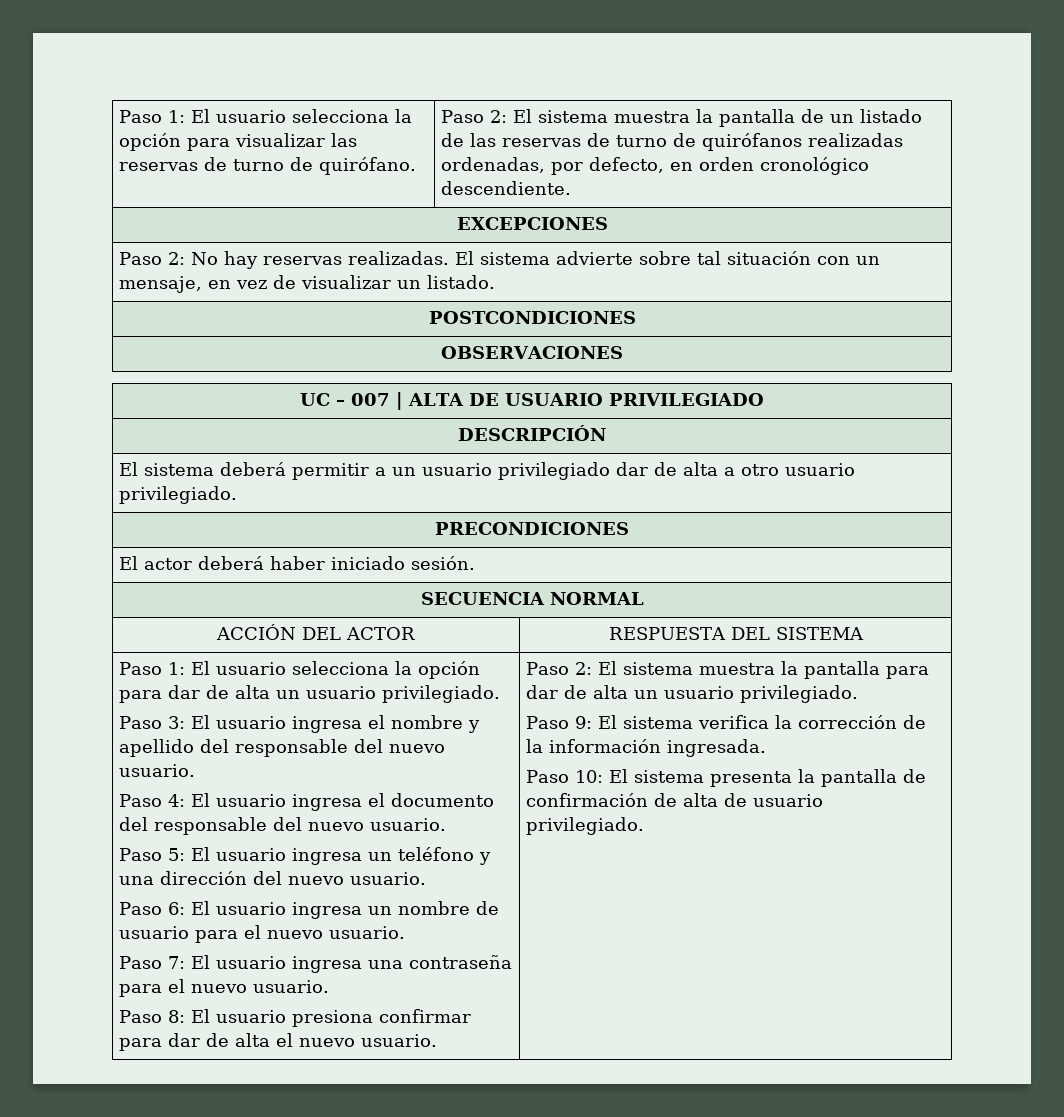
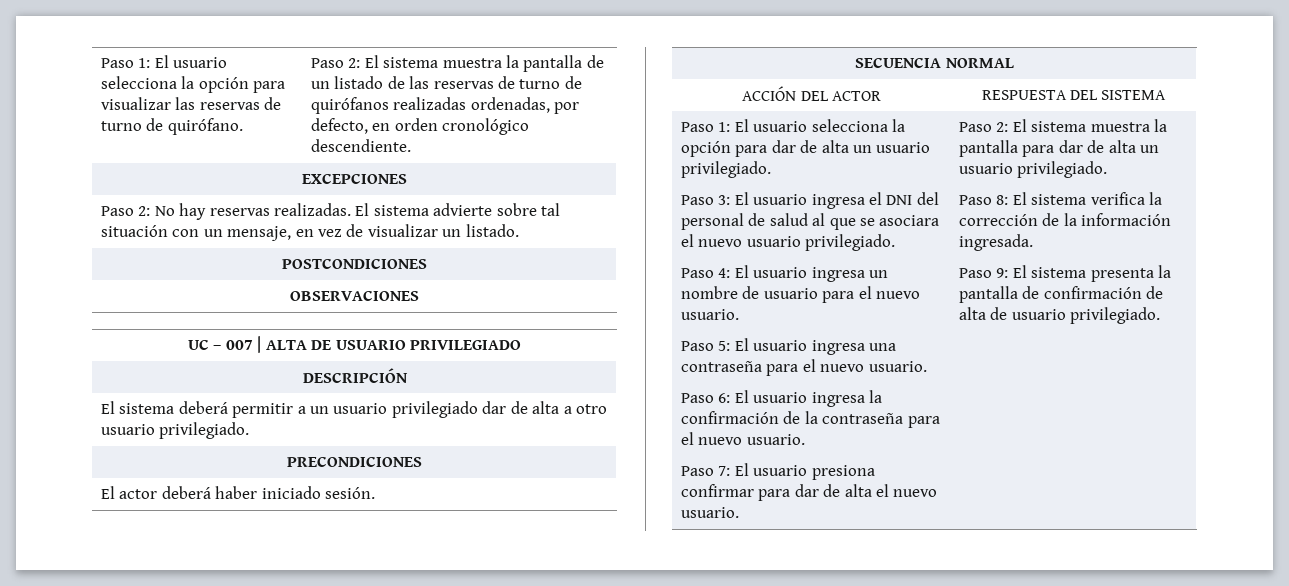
[391,715,481,733] [119,739,446,757] [119,764,196,777] nombre y apellido del responsable del nuevo usuario. -> [886,192,939,205] [680,213,940,230] [680,234,896,251] DNI del personal de salud al que se asociara el nuevo usuario privilegiado.
[368,793,495,807] [119,817,447,835] [119,847,492,865] [119,871,427,885] [119,901,363,919] el documento del responsable del nuevo usuario. // Paso 5: El usuario ingresa un teléfono y una dirección del nuevo usuario. // Paso 6: El usuario ingresa -> (865, 274) none
[168,956,186,969] 7: -> [718,341,731,351] 5:
[168,1010,186,1023] 8: -> [718,390,882,407] [680,411,940,428] [680,432,805,445] [680,466,731,476] 6: El usuario ingresa la confirmación de la contraseña para el nuevo usuario. // Paso 7:
[575,716,593,729] 9: -> [996,195,1009,205] 8:
[575,770,604,783] 10: -> [996,268,1009,278] 9:

